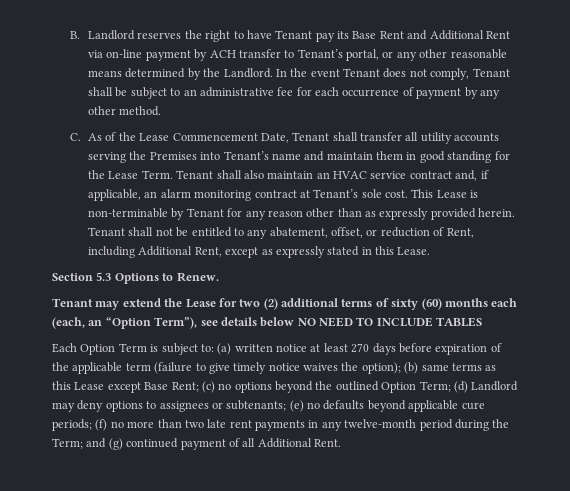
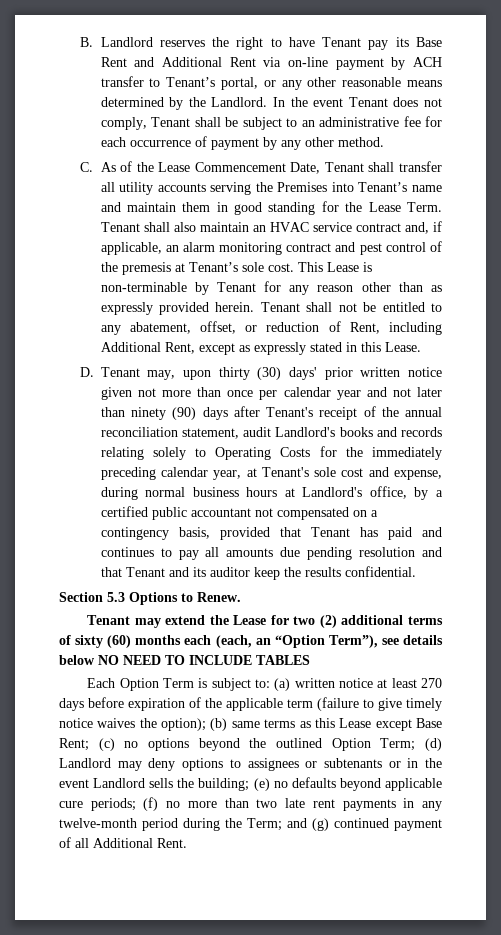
(297, 194) none -> [335,241,443,255] [100,262,171,275] and pest control of the premesis
(431, 251) none -> [79,367,443,380] [100,387,443,400] [100,406,442,420] [100,427,443,439] [100,446,442,460] [100,467,443,480] [100,486,444,500] [100,506,378,520] [100,527,442,540] [100,547,443,560] [100,566,416,580] // D. Tenant may, upon thirty (30) days' prior written notice given not more than once per calendar year and not later than ninety (90) days after Tenant's receipt of the annual reconciliation statement, audit Landlord's books and records relating solely to Operating Costs for the immediately preceding calendar year, at Tenant's sole cost and expense, during normal business hours at Landlord's office, by a certified public accountant not compensated on a contingency basis, provided that Tenant has paid and continues to pay all amounts due pending resolution and that Tenant and its auditor keep the results confidential.
[226,400,287,411] subtenants; -> [323,758,442,768] [59,778,250,791] subtenants or in the event Landlord sells the building;

